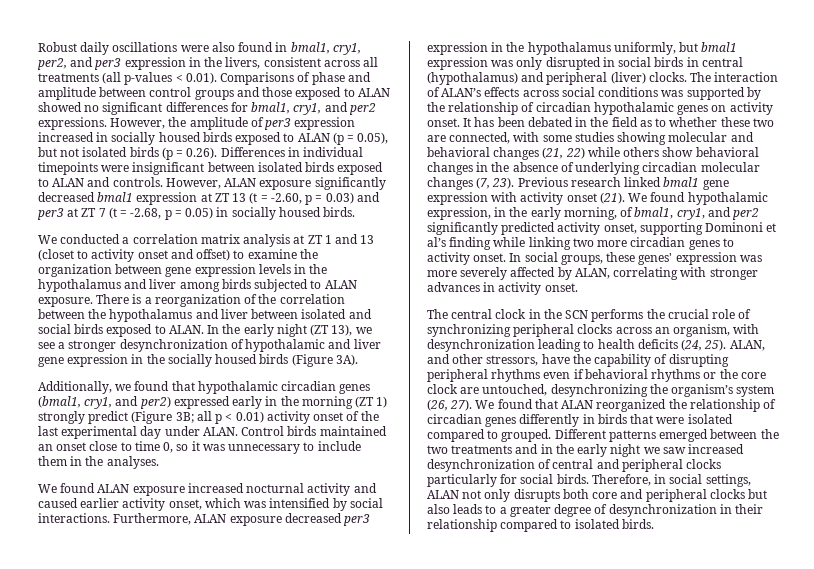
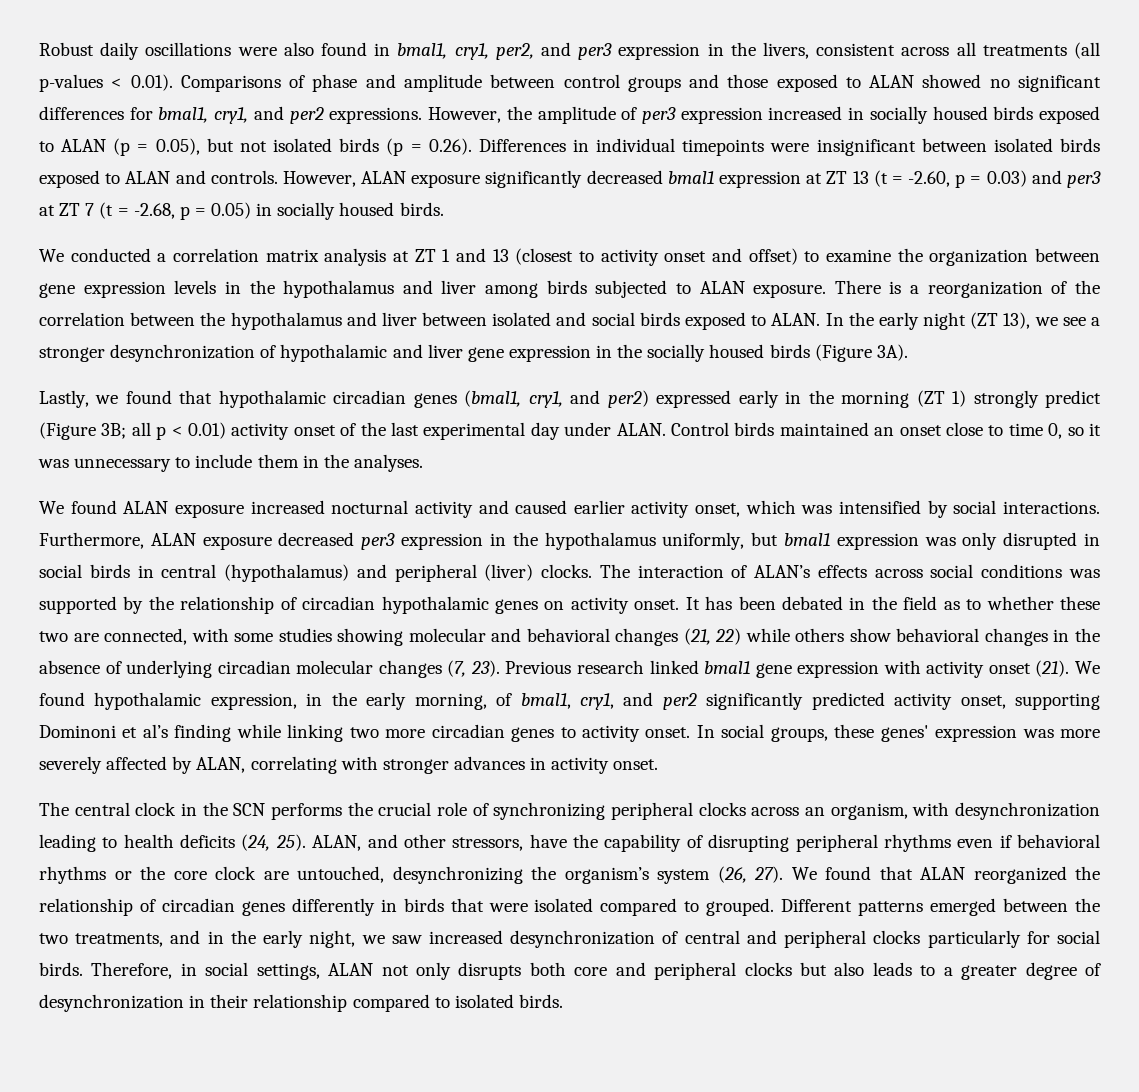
[38,249,74,261] (closet -> [515,248,574,265] (closest
[38,381,112,394] Additionally, -> [39,390,89,408] Lastly,
[451,445,513,454] treatments -> [75,933,164,947] treatments,
[610,444,641,457] night -> [309,930,356,948] night,

